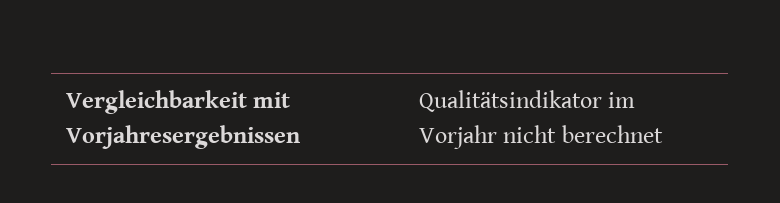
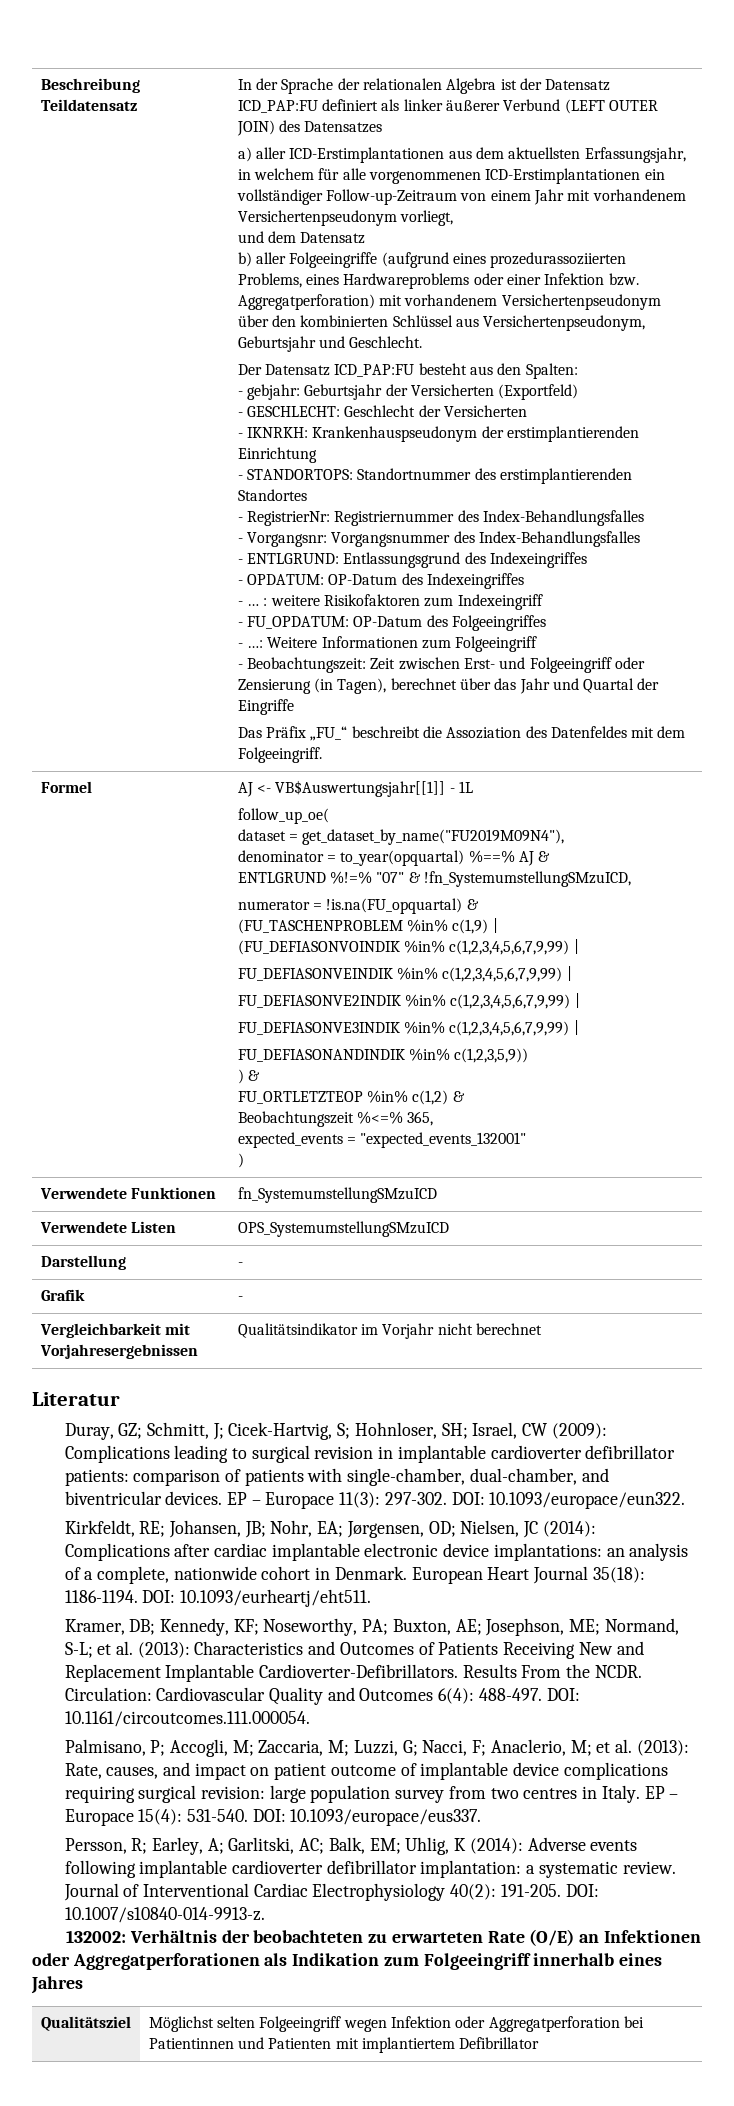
(65, 102) none -> [40,78,140,93] [40,99,137,111] [237,78,611,94] [237,99,658,114] [236,120,383,136] [237,147,686,163] [237,168,665,184] [236,189,686,205] [237,210,453,226] [237,231,366,244] [237,252,627,268] [237,273,639,289] [237,294,661,310] [237,315,646,331] [237,336,423,352] [237,363,578,379] [237,384,579,400] [237,405,527,417] [237,426,639,442] [237,447,317,463] [237,468,632,484] [237,489,307,501] [237,510,644,526] [237,531,640,547] [237,552,587,568] [237,573,524,589] [237,594,543,610] [237,615,546,631] [237,636,538,652] [237,657,645,673] [237,678,660,694] [237,699,294,715] [237,726,686,741] [237,747,322,763] [40,781,92,793] [237,780,473,797] [237,808,329,824] [237,829,565,845] [237,850,551,866] [237,871,631,887] [237,898,479,914] [237,918,498,934] [237,939,579,955] [237,966,572,982] [237,993,580,1009] [237,1020,579,1036] [237,1048,529,1063] [237,1069,260,1084] [237,1090,465,1105] [237,1111,434,1127] [237,1132,527,1148] [237,1153,244,1168] [39,1187,216,1199] [237,1187,437,1203] [39,1221,176,1233] [237,1221,449,1237] [40,1255,126,1270] [237,1262,243,1267] [40,1289,85,1301] [237,1296,243,1301] Beschreibung Teildatensatz | In der Sprache der relationalen Algebra ist der Datensatz ICD_PAP:FU definiert als linker äußerer Verbund (LEFT OUTER JOIN) des Datensatzes // a) aller ICD-Erstimplantationen aus dem aktuellsten Erfassungsjahr, in welchem für alle vorgenommenen ICD-Erstimplantationen ein vollständiger Follow-up-Zeitraum von einem Jahr mit vorhandenem Versichertenpseudonym vorliegt, // und dem Datensatz // b) aller Folgeeingriffe (aufgrund eines prozedurassoziierten Problems, eines Hardwareproblems oder einer Infektion bzw. Aggregatperforation) mit vorhandenem Versichertenpseudonym über den kombinierten Schlüssel aus Versichertenpseudonym, Geburtsjahr und Geschlecht. // Der Datensatz ICD_PAP:FU besteht aus den Spalten: // - gebjahr: Geburtsjahr der Versicherten (Exportfeld) // - GESCHLECHT: Geschlecht der Versicherten // - IKNRKH: Krankenhauspseudonym der erstimplantierenden Einrichtung // - STANDORTOPS: Standortnummer des erstimplantierenden Standortes // - RegistrierNr: Registriernummer des Index-Behandlungsfalles // - Vorgangsnr: Vorgangsnummer des Index-Behandlungsfalles // - ENTLGRUND: Entlassungsgrund des Indexeingriffes // - OPDATUM: OP-Datum des Indexeingriffes // - … : weitere Risikofaktoren zum Indexeingriff // - FU_OPDATUM: OP-Datum des Folgeeingriffes // - …: Weitere Informationen zum Folgeeingriff // - Beobachtungszeit: Zeit zwischen Erst- und Folgeeingriff oder Zensierung (in Tagen), berechnet über das Jahr und Quartal der Eingriffe // Das Präfix „FU_“ beschreibt die Assoziation des Datenfeldes mit dem Folgeeingriff. // Formel | AJ <- VB$Auswertungsjahr[[1]] - 1L // follow_up_oe( // dataset = get_dataset_by_name("FU2019M09N4"), // denominator = to_year(opquartal) %==% AJ & // ENTLGRUND %!=% "07" & !fn_SystemumstellungSMzuICD, // numerator = !is.na(FU_opquartal) & // (FU_TASCHENPROBLEM %in% c(1,9) | // (FU_DEFIASONVOINDIK %in% c(1,2,3,4,5,6,7,9,99) | // FU_DEFIASONVEINDIK %in% c(1,2,3,4,5,6,7,9,99) | // FU_DEFIASONVE2INDIK %in% c(1,2,3,4,5,6,7,9,99) | // FU_DEFIASONVE3INDIK %in% c(1,2,3,4,5,6,7,9,99) | // FU_DEFIASONANDINDIK %in% c(1,2,3,5,9)) // ) & // FU_ORTLETZTEOP %in% c(1,2) & // Beobachtungszeit %<=% 365, // expected_events = "expected_events_132001" // ) // Verwendete Funktionen | fn_SystemumstellungSMzuICD // Verwendete Listen | OPS_SystemumstellungSMzuICD // Darstellung | - // Grafik | - //
(663, 134) none -> [32,1392,120,1406] [64,1422,607,1440] [64,1445,676,1463] [64,1468,609,1486] [64,1491,686,1509] [64,1520,596,1538] [64,1543,689,1561] [64,1566,645,1584] [64,1589,372,1607] [64,1618,679,1636] [64,1641,644,1659] [64,1664,642,1682] [64,1687,580,1705] [64,1711,310,1727] [64,1739,689,1757] [64,1762,668,1780] [64,1785,679,1803] [64,1809,482,1826] [64,1837,638,1855] [64,1860,676,1878] [63,1883,599,1901] [64,1907,265,1923] [66,1929,701,1946] [32,1953,663,1970] [31,1976,83,1994] [40,2016,131,2031] [148,2016,644,2032] [148,2037,540,2053] // Literatur // Duray, GZ; Schmitt, J; Cicek-Hartvig, S; Hohnloser, SH; Israel, CW (2009): Complications leading to surgical revision in implantable cardioverter defibrillator patients: comparison of patients with single-chamber, dual-chamber, and biventricular devices. EP – Europace 11(3): 297-302. DOI: 10.1093/europace/eun322. // Kirkfeldt, RE; Johansen, JB; Nohr, EA; Jørgensen, OD; Nielsen, JC (2014): Complications after cardiac implantable electronic device implantations: an analysis of a complete, nationwide cohort in Denmark. European Heart Journal 35(18): 1186-1194. DOI: 10.1093/eurheartj/eht511. // Kramer, DB; Kennedy, KF; Noseworthy, PA; Buxton, AE; Josephson, ME; Normand, S-L; et al. (2013): Characteristics and Outcomes of Patients Receiving New and Replacement Implantable Cardioverter-Defibrillators. Results From the NCDR. Circulation: Cardiovascular Quality and Outcomes 6(4): 488-497. DOI: 10.1161/circoutcomes.111.000054. // Palmisano, P; Accogli, M; Zaccaria, M; Luzzi, G; Nacci, F; Anaclerio, M; et al. (2013): Rate, causes, and impact on patient outcome of implantable device complications requiring surgical revision: large population survey from two centres in Italy. EP – Europace 15(4): 531-540. DOI: 10.1093/europace/eus337. // Persson, R; Earley, A; Garlitski, AC; Balk, EM; Uhlig, K (2014): Adverse events following implantable cardioverter defibrillator implantation: a systematic review. Journal of Interventional Cardiac Electrophysiology 40(2): 191-205. DOI: 10.1007/s10840-014-9913-z. // 132002: Verhältnis der beobachteten zu erwarteten Rate (O/E) an Infektionen oder Aggregatperforationen als Indikation zum Folgeeingriff innerhalb eines Jahres // Qualitätsziel | Möglichst selten Folgeeingriff wegen Infektion oder Aggregatperforation bei Patientinnen und Patienten mit implantiertem Defibrillator

